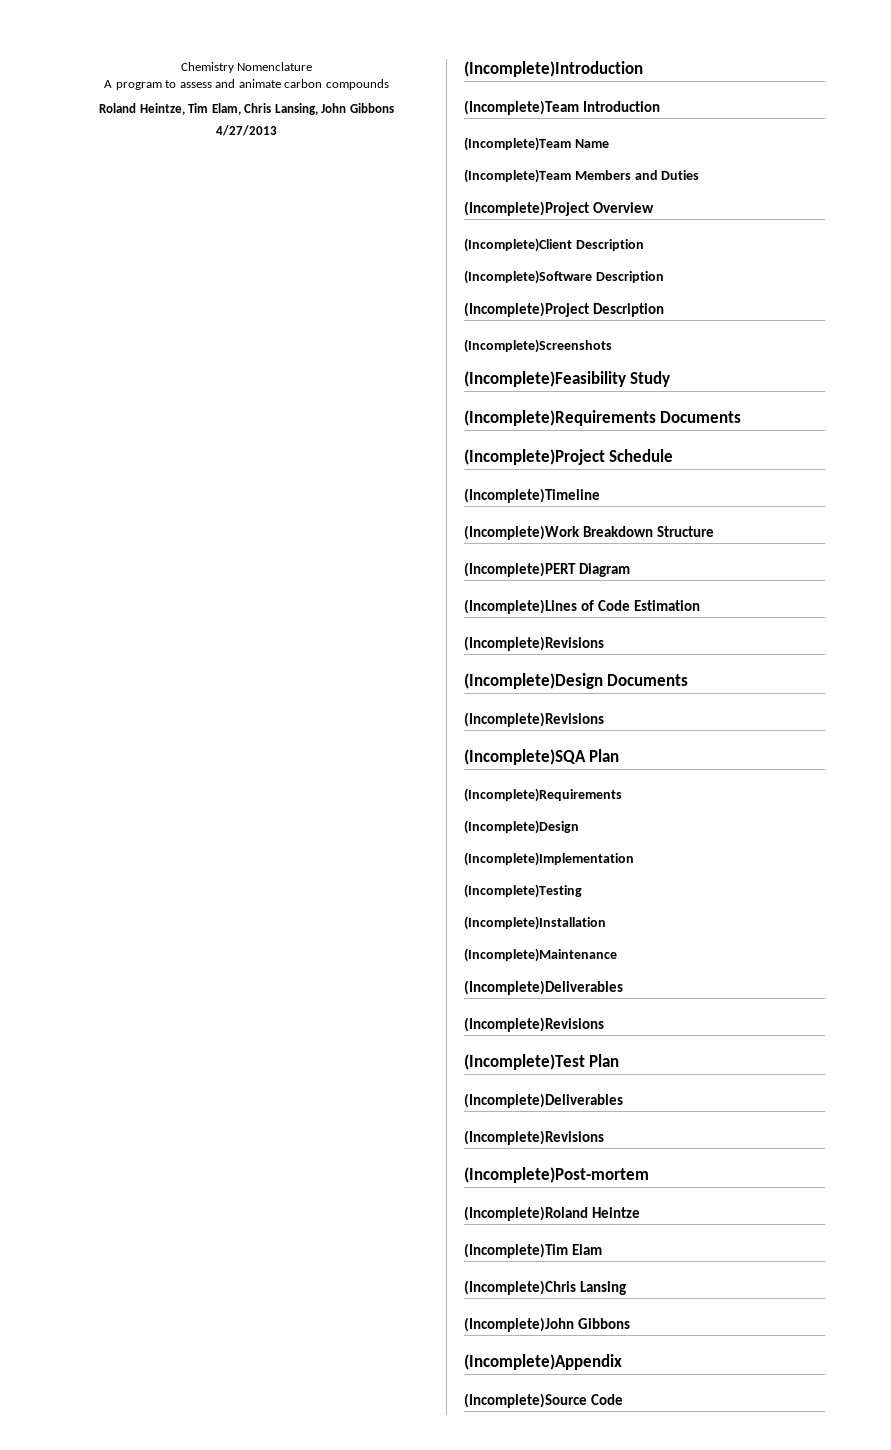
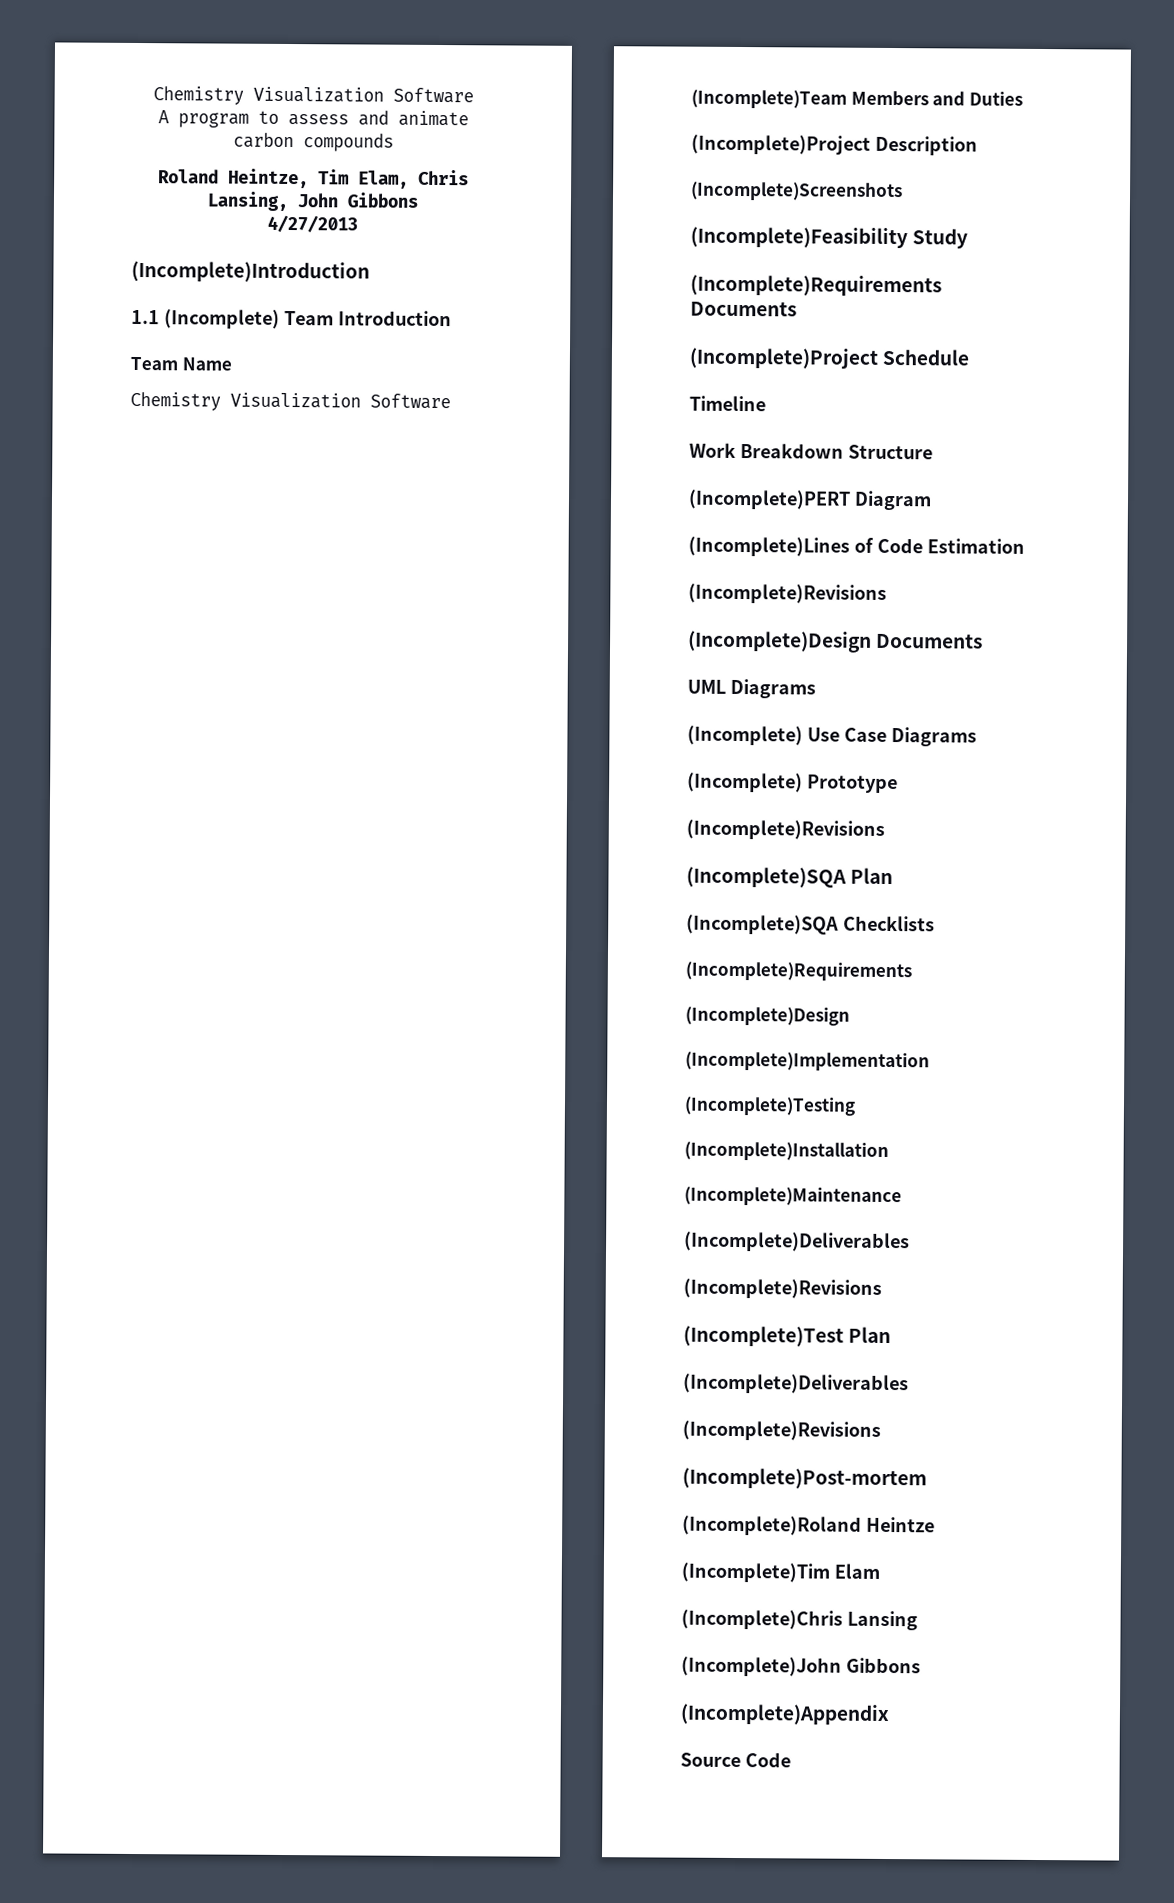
[180,62,313,73] Chemistry Nomenclature -> [152,86,474,105] Chemistry Visualization Software
[464,100,579,115] (Incomplete)Team -> [131,309,334,329] 1.1 (Incomplete) Team
[464,137,571,151] (Incomplete)Team -> [130,356,178,371] Team
(609, 143) none -> [130,391,451,411] // Chemistry Visualization Software
[464,201,655,216] [464,238,644,252] [464,270,664,284] // (Incomplete)Project Overview // (Incomplete)Client Description // (Incomplete)Software Description -> (1023, 98) none
[464,488,600,503] [464,525,580,540] (Incomplete)Timeline // (Incomplete)Work -> [689,395,766,412] [689,442,736,458] Timeline // Work
(689, 680) none -> [687,678,816,699] [687,725,977,747] [687,772,898,794] // UML Diagrams // (Incomplete) Use Case Diagrams // (Incomplete) Prototype
(620, 755) none -> [686,914,935,935] // (Incomplete)SQA Checklists
[464,1393,587,1408] (Incomplete)Source -> [680,1752,741,1768] Source

